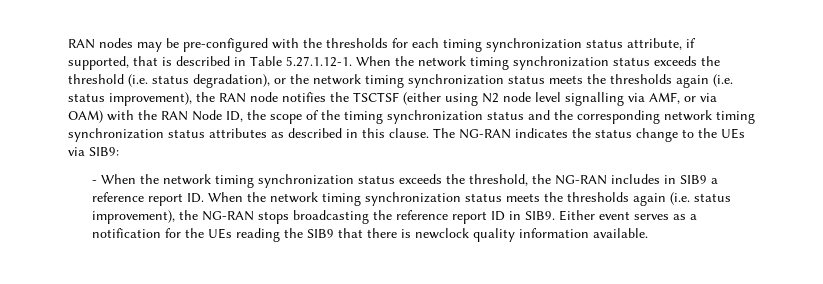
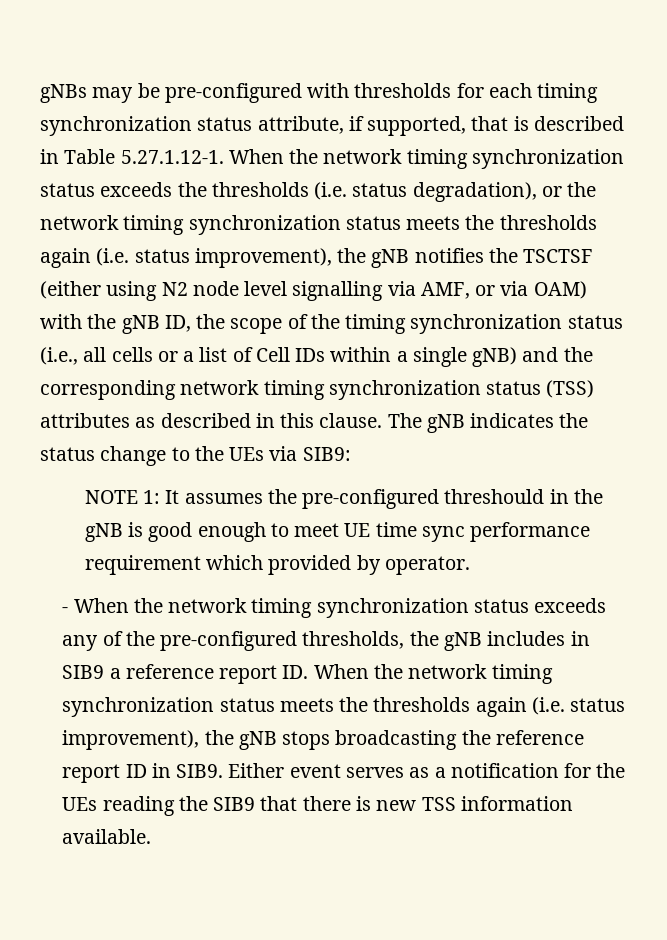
[68,38,133,49] RAN nodes -> [40,84,87,103] gNBs
[303,38,322,48] the -> (350, 90) none
[68,74,124,84] threshold -> [211,182,309,197] thresholds
[219,92,278,103] RAN node -> [371,249,410,268] gNB
[161,110,222,121] RAN Node -> [121,315,160,334] gNB
(524, 115) none -> [40,347,518,367] (i.e., all cells or a list of Cell IDs within a single gNB)
(205, 133) none -> [546,380,595,398] (TSS)
[459,129,511,139] NG-RAN -> [426,414,465,433] gNB
(119, 151) none -> [84,489,603,509] [84,522,591,542] [84,555,470,575] // NOTE 1: It assumes the pre-configured threshould in the gNB is good enough to meet UE time sync performance requirement which provided by operator.
[446,174,608,186] the threshold, the NG-RAN -> [62,631,482,651] any of the pre-configured thresholds, the gNB
[202,211,255,221] NG-RAN -> [238,731,277,750] gNB
[415,228,516,242] newclock quality -> [376,797,456,811] new TSS

